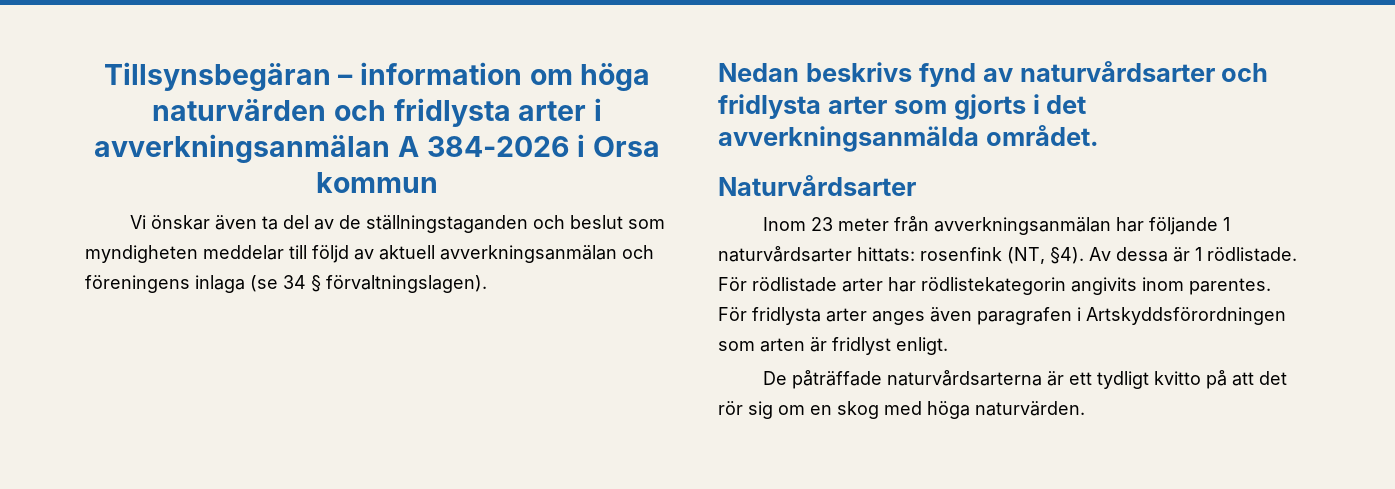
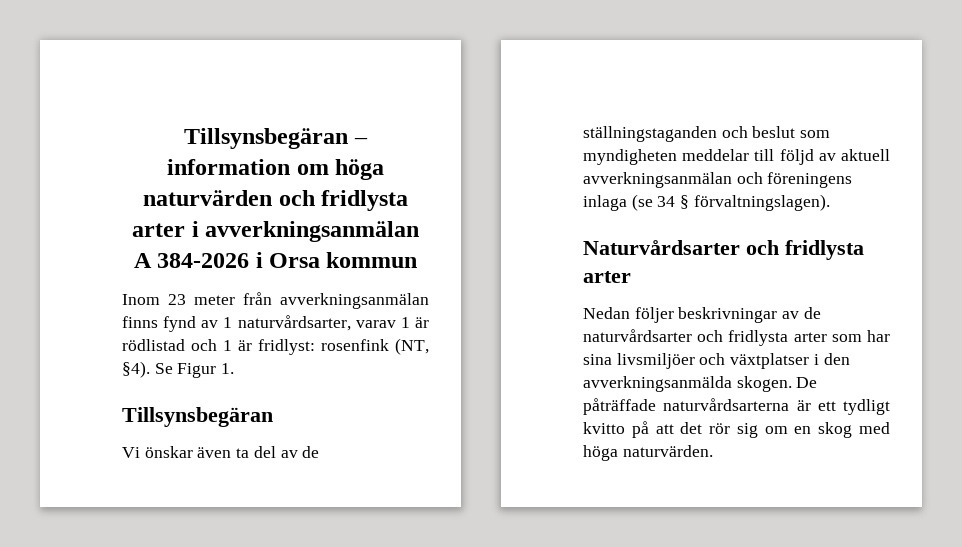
(438, 182) none -> [122,292,429,309] [122,315,429,332] [122,338,429,355] [122,361,235,378] [122,407,273,427] // Inom 23 meter från avverkningsanmälan finns fynd av 1 naturvårdsarter, varav 1 är rödlistad och 1 är fridlyst: rosenfink (NT, §4). Se Figur 1. // Tillsynsbegäran
[718,62,1013,87] Nedan beskrivs fynd av -> [583,240,864,260] [583,271,631,283] [583,307,821,323] Naturvårdsarter och fridlysta arter // Nedan följer beskrivningar av de
[953,94,1087,120] [718,125,1099,152] [718,175,916,196] [762,216,1230,235] [718,246,1297,264] [718,277,1271,295] [718,307,1286,325] [718,337,948,355] gjorts i det avverkningsanmälda området. // Naturvårdsarter // Inom 23 meter från avverkningsanmälan har följande 1 naturvårdsarter hittats: rosenfink (NT, §4). Av dessa är 1 rödlistade. För rödlistade arter har rödlistekategorin angivits inom parentes. För fridlysta arter anges även paragrafen i Artskyddsförordningen som arten är fridlyst enligt. // -> [867,330,890,342] [583,353,850,369] [583,376,792,392] har sina livsmiljöer och växtplatser i den avverkningsanmälda skogen.

